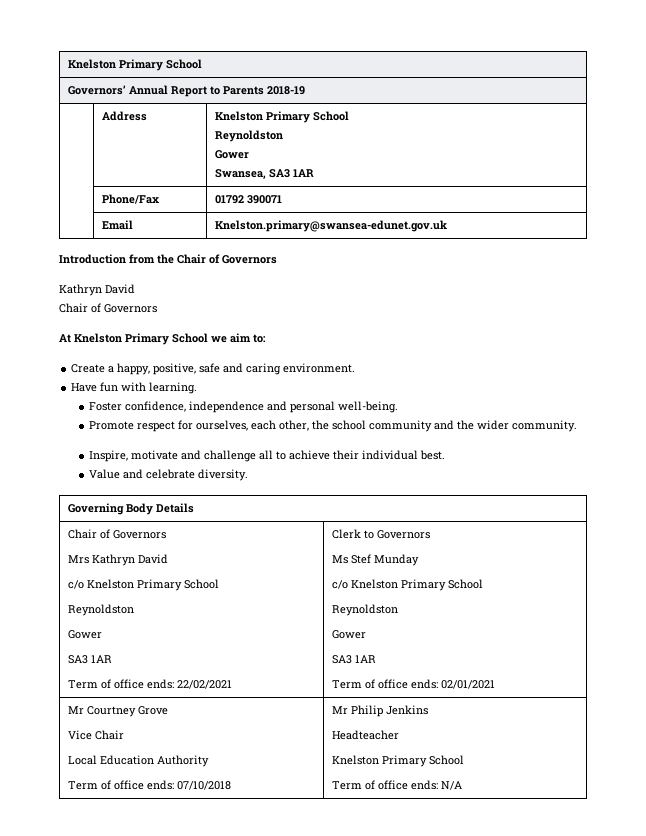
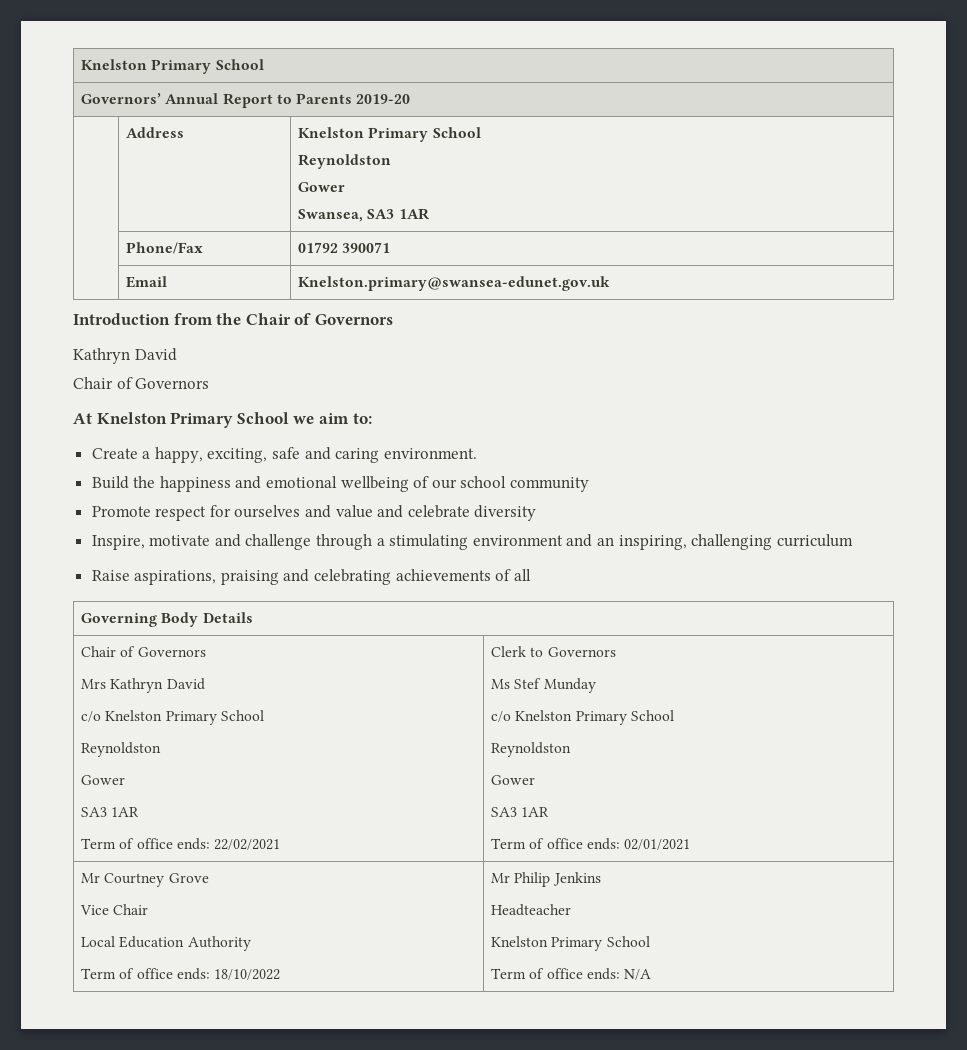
[266,86,305,95] 2018-19 -> [356,94,411,104] 2019-20
[153,363,197,375] positive, -> [207,448,268,463] exciting,
[71,382,198,394] [88,401,398,413] [88,420,577,432] [88,450,445,462] [88,469,248,481] Have fun with learning. // Foster confidence, independence and personal well-being. // Promote respect for ourselves, each other, the school community and the wider community. // Inspire, motivate and challenge all to achieve their individual best. // Value and celebrate diversity. -> [91,476,590,492] [91,505,537,521] [91,534,853,550] [91,569,531,585] Build the happiness and emotional wellbeing of our school community // Promote respect for ourselves and value and celebrate diversity // Inspire, motivate and challenge through a stimulating environment and an inspiring, challenging curriculum // Raise aspirations, praising and celebrating achievements of all
[176,781,231,790] 07/10/2018 -> [213,969,280,980] 18/10/2022

